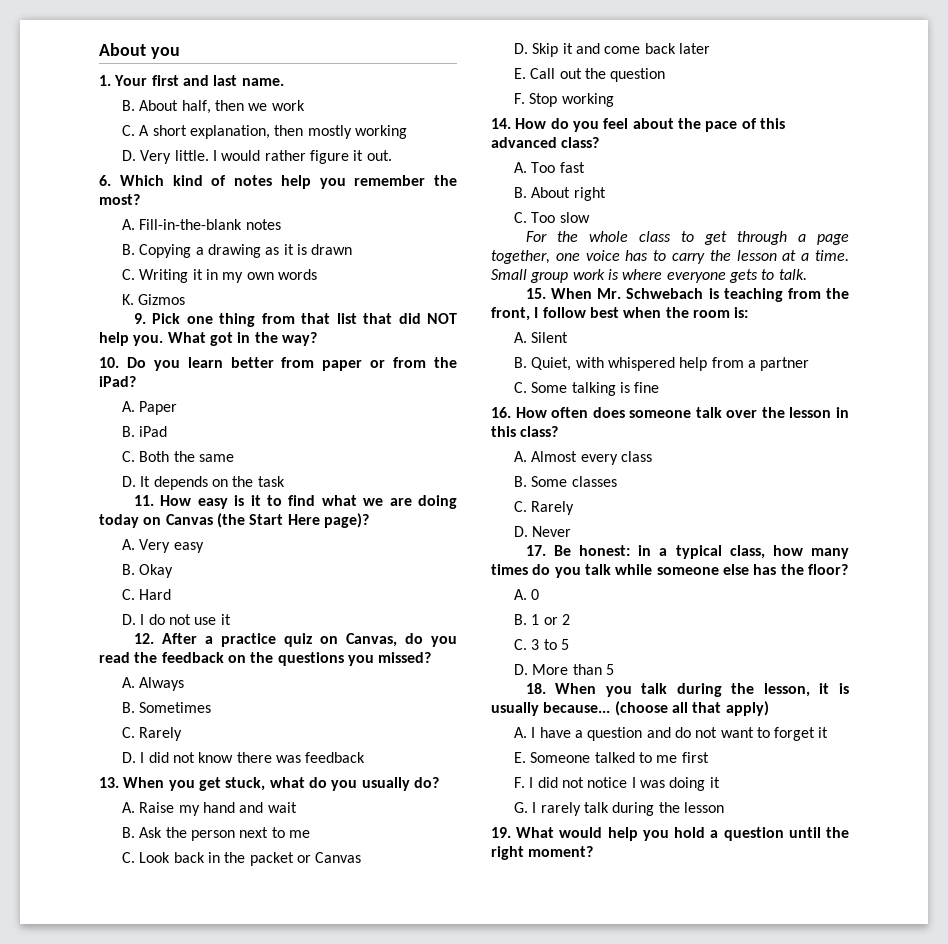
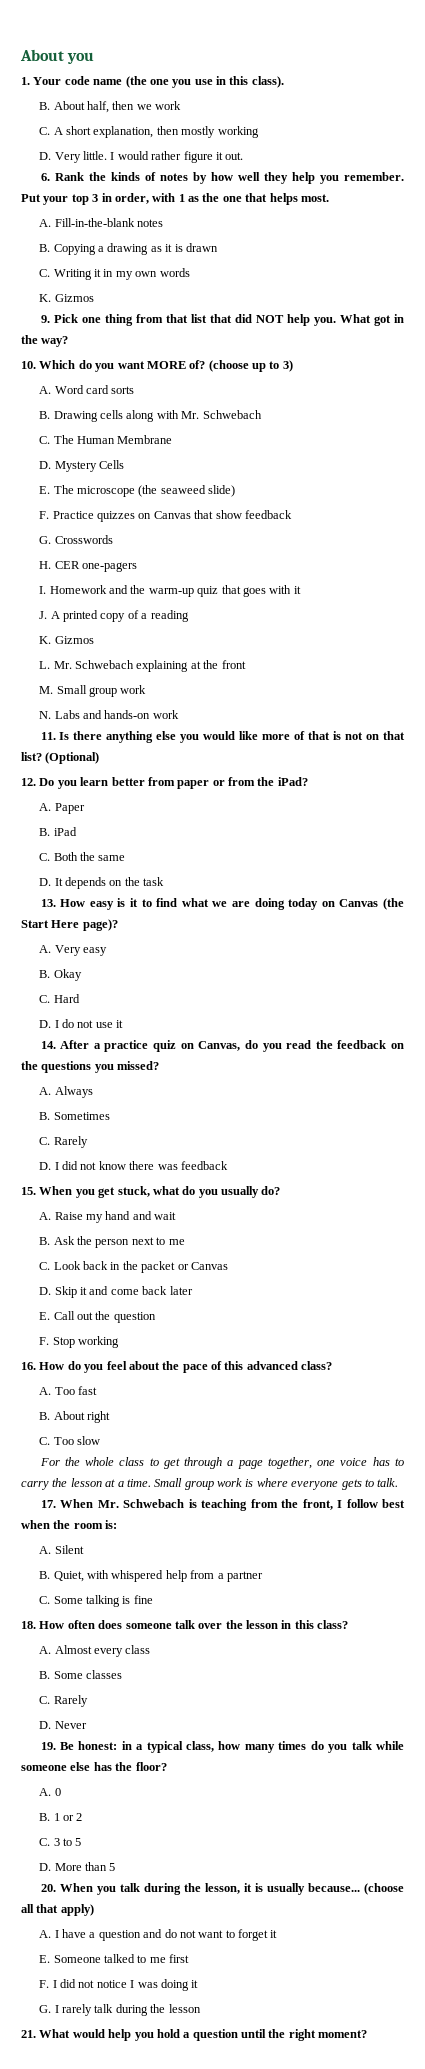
[151,75,284,86] first and last name. -> [64,76,284,88] code name (the one you use in this class).
[119,175,457,189] [99,194,140,205] Which kind of notes help you remember the most? -> [54,172,405,184] [21,193,329,205] Rank the kinds of notes by how well they help you remember. Put your top 3 in order, with 1 as the one that helps most.
(119, 362) none -> [39,360,293,372] [39,385,135,394] [39,410,262,422] [39,435,173,444] [39,460,125,472] [39,485,236,497] [39,510,292,522] [39,535,113,544] [39,561,138,572] [39,585,301,597] [39,610,189,622] [39,636,94,644] [39,660,246,672] [39,685,147,697] [39,710,179,719] [40,731,406,743] [21,752,100,764] [21,778,36,786] Which do you want MORE of? (choose up to 3) // A. Word card sorts // B. Drawing cells along with Mr. Schwebach // C. The Human Membrane // D. Mystery Cells // E. The microscope (the seaweed slide) // F. Practice quizzes on Canvas that show feedback // G. Crosswords // H. CER one-pagers // I. Homework and the warm-up quiz that goes with it // J. A printed copy of a reading // K. Gizmos // L. Mr. Schwebach explaining at the front // M. Small group work // N. Labs and hands-on work // 11. Is there anything else you would like more of that is not on that list? (Optional) // 12.
[133,495,154,506] 11. -> [40,899,56,907] 13.
[133,633,154,644] 12. -> [40,1041,56,1049] 14.
[99,777,119,788] 13. -> [21,1187,36,1195] 15.
[491,118,511,129] 14. -> [21,1362,36,1370] 16.
[525,288,546,299] 15. -> [40,1500,56,1508] 17.
[491,407,511,418] 16. -> [21,1621,36,1629] 18.
[525,545,546,556] 17. -> [40,1742,56,1750] 19.
[525,683,546,694] 18. -> [40,1884,56,1892] 20.
[491,827,511,838] 19. -> [21,2030,36,2038] 21.

